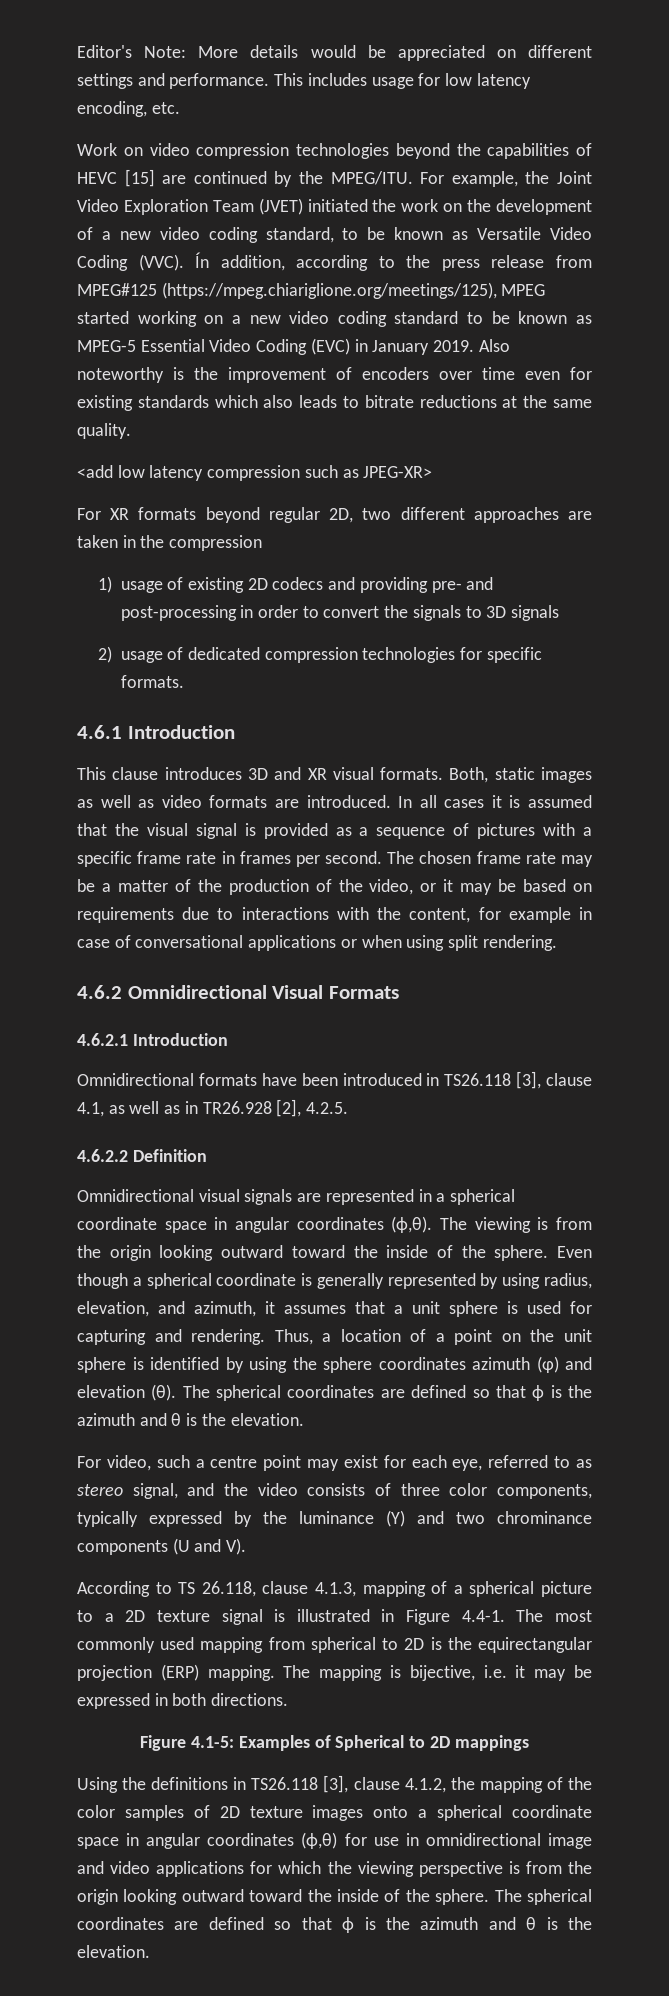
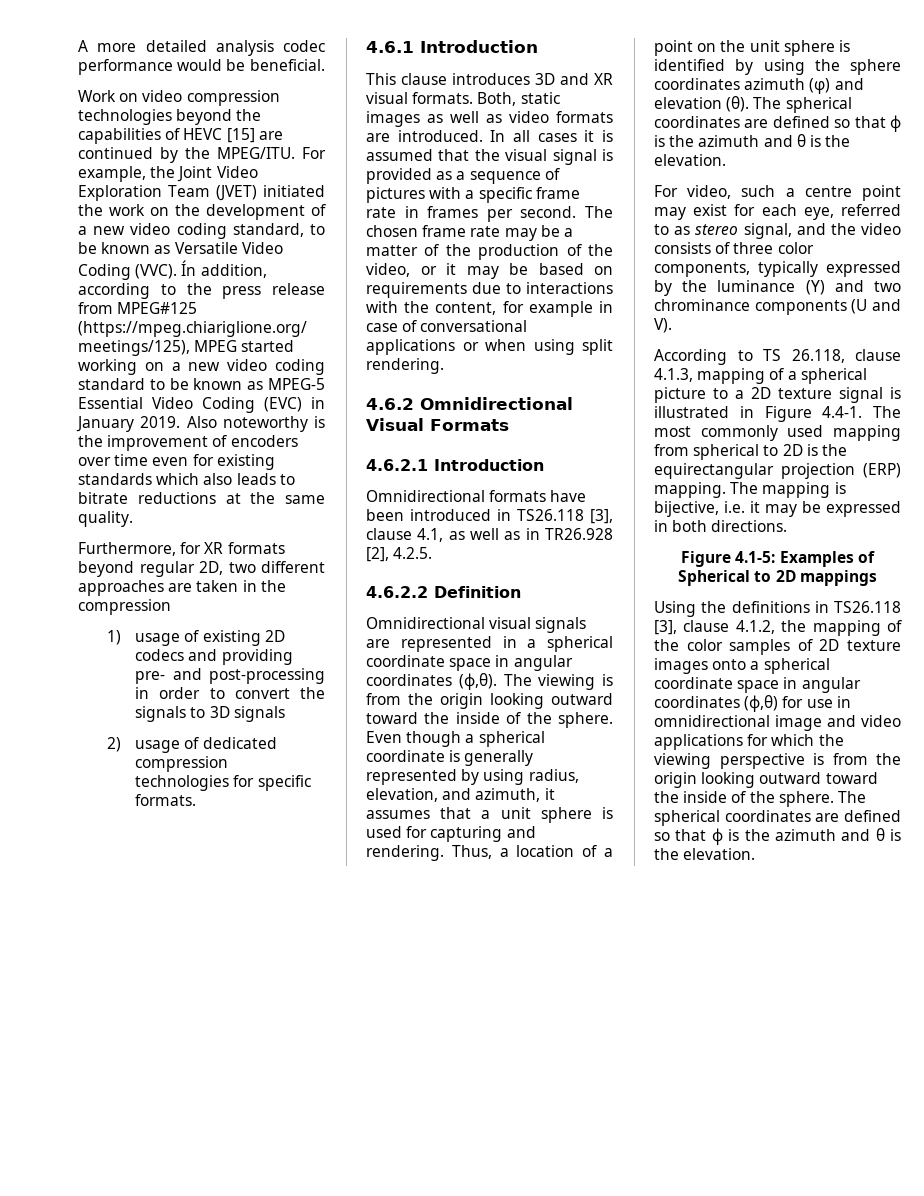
[77,45,592,61] [77,73,531,89] [77,101,180,117] Editor's Note: More details would be appreciated on different settings and performance. This includes usage for low latency encoding, etc. -> [78,40,325,56] [78,59,325,75] A more detailed analysis codec performance would be beneficial.
[77,465,433,481] [77,508,101,520] <add low latency compression such as JPEG-XR> // For -> [78,542,202,556] Furthermore, for

